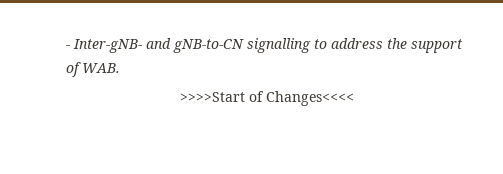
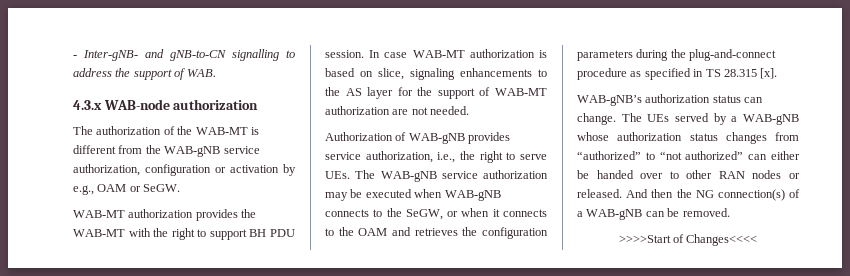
(120, 68) none -> [73,99,259,110] [73,126,259,135] [73,145,260,157] [73,164,296,176] [73,184,181,195] [73,209,257,221] [73,228,295,240] [325,49,547,58] [325,68,547,80] [325,87,547,99] [325,106,470,115] [325,132,511,144] [325,151,547,163] [325,170,548,182] [325,189,501,201] [325,208,547,220] [325,227,548,239] [577,49,777,61] [577,68,778,80] [577,94,764,106] [577,113,799,125] [577,132,799,144] [577,151,800,160] [577,170,800,179] [577,189,800,201] [577,208,730,220] // 4.3.x WAB-node authorization // The authorization of the WAB-MT is different from the WAB-gNB service authorization, configuration or activation by e.g., OAM or SeGW. // WAB-MT authorization provides the WAB-MT with the right to support BH PDU session. In case WAB-MT authorization is based on slice, signaling enhancements to the AS layer for the support of WAB-MT authorization are not needed. // Authorization of WAB-gNB provides service authorization, i.e., the right to serve UEs. The WAB-gNB service authorization may be executed when WAB-gNB connects to the SeGW, or when it connects to the OAM and retrieves the configuration parameters during the plug-and-connect procedure as specified in TS 28.315 [x]. // WAB-gNB’s authorization status can change. The UEs served by a WAB-gNB whose authorization status changes from “authorized” to “not authorized” can either be handed over to other RAN nodes or released. And then the NG connection(s) of a WAB-gNB can be removed.

